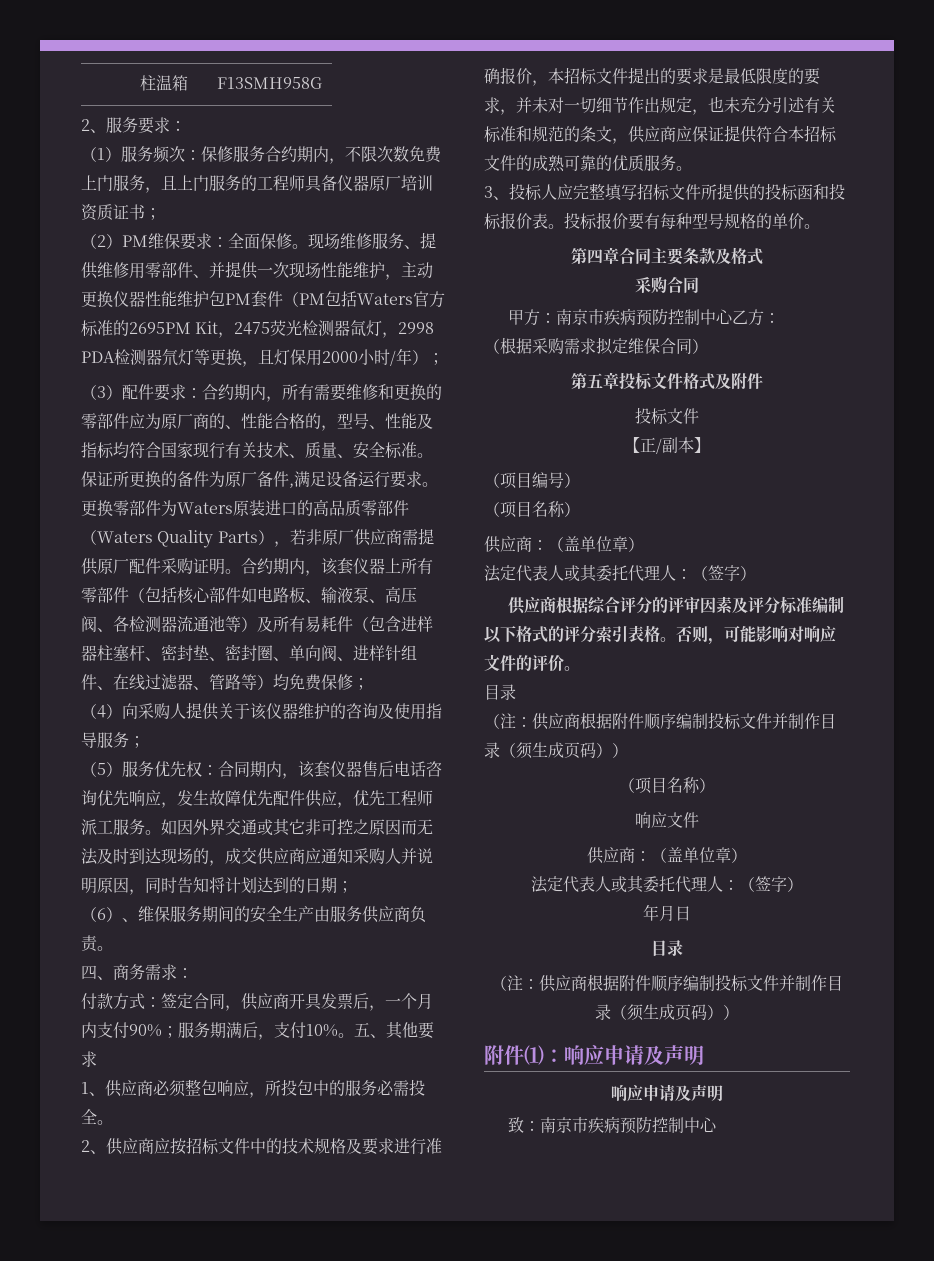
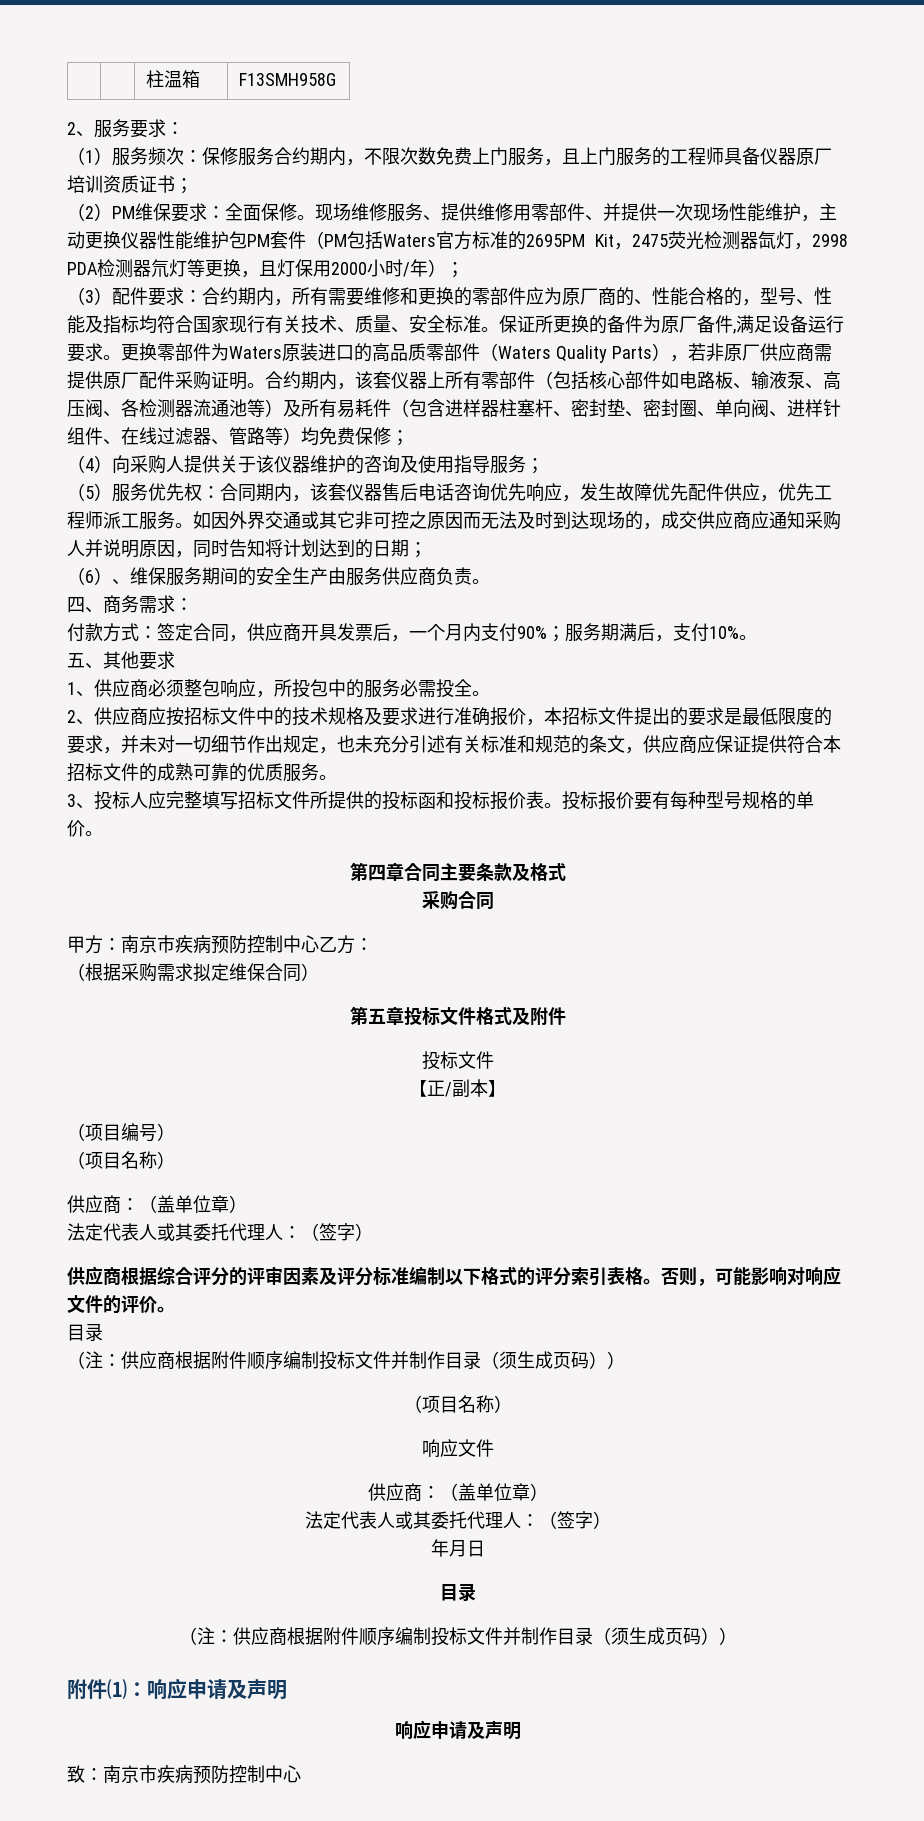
(354, 1035) none -> (757, 637) //

